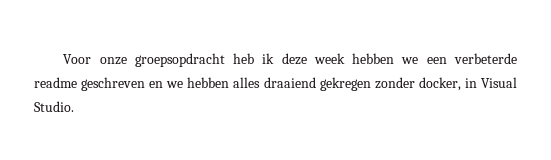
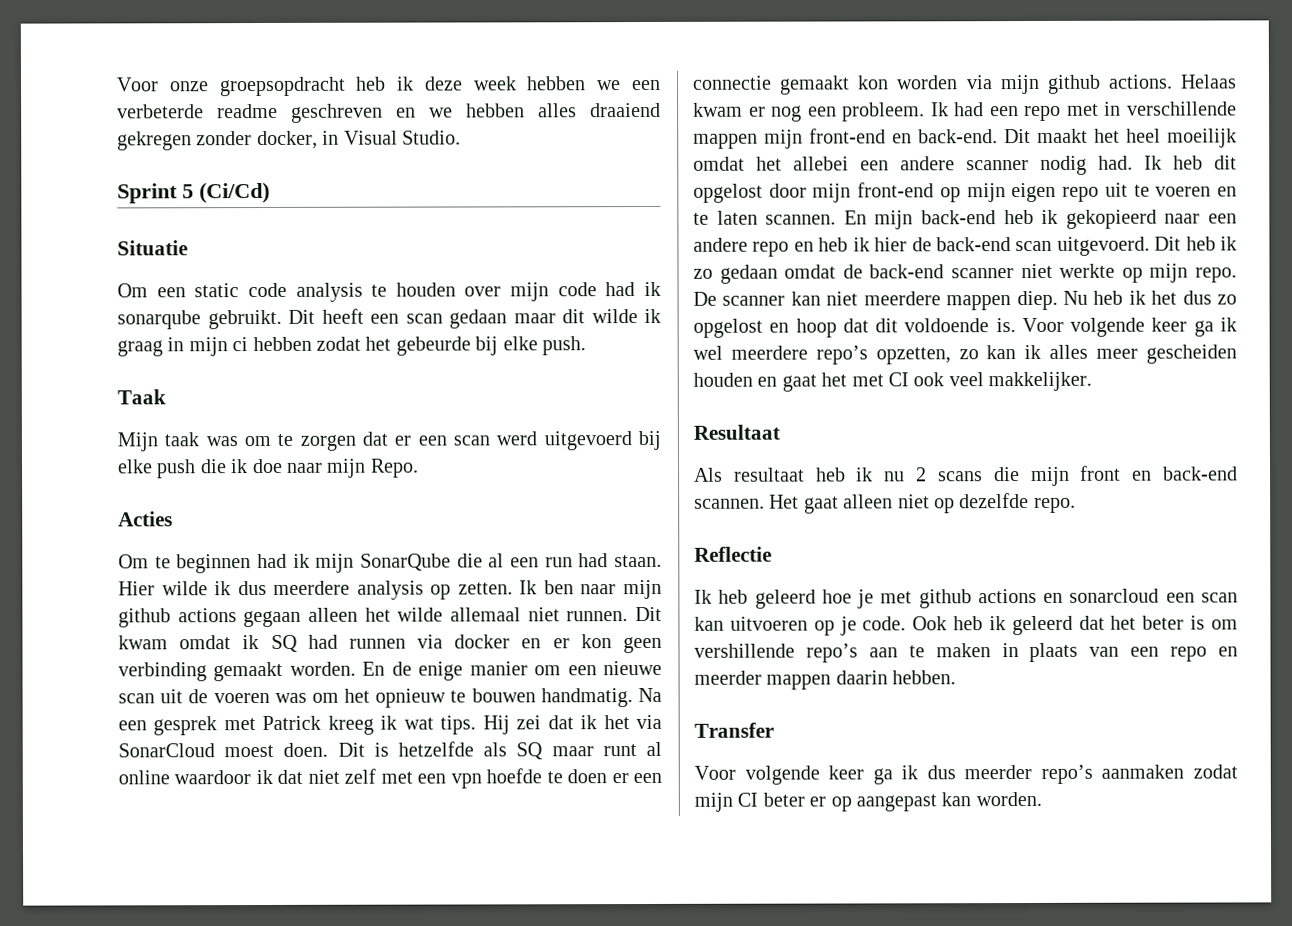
(74, 106) none -> [117,181,270,204] [117,240,188,256] [117,281,661,302] [117,308,661,330] [117,336,586,357] [117,389,166,405] [117,430,661,452] [117,458,419,479] [118,511,173,527] [118,553,663,574] [118,579,663,600] [118,606,662,628] [118,634,662,654] [118,660,663,682] [118,687,662,708] [118,714,662,736] [118,741,662,760] [118,768,662,789] [692,74,1237,95] [693,101,1237,122] [693,128,1237,149] [693,155,1237,175] [693,182,1237,203] [693,209,1237,230] [693,236,1237,257] [693,263,1237,284] [693,290,1237,311] [693,317,1237,338] [693,344,1237,365] [693,371,1093,392] [693,424,780,440] [694,465,1238,486] [694,492,1076,514] [694,546,772,562] [694,588,1238,609] [694,615,1238,636] [694,642,1238,663] [694,670,957,690] [694,722,774,738] [694,764,1238,785] [694,791,1042,812] // Sprint 5 (Ci/Cd) // Situatie // Om een static code analysis te houden over mijn code had ik sonarqube gebruikt. Dit heeft een scan gedaan maar dit wilde ik graag in mijn ci hebben zodat het gebeurde bij elke push. // Taak // Mijn taak was om te zorgen dat er een scan werd uitgevoerd bij elke push die ik doe naar mijn Repo. // Acties // Om te beginnen had ik mijn SonarQube die al een run had staan. Hier wilde ik dus meerdere analysis op zetten. Ik ben naar mijn github actions gegaan alleen het wilde allemaal niet runnen. Dit kwam omdat ik SQ had runnen via docker en er kon geen verbinding gemaakt worden. En de enige manier om een nieuwe scan uit de voeren was om het opnieuw te bouwen handmatig. Na een gesprek met Patrick kreeg ik wat tips. Hij zei dat ik het via SonarCloud moest doen. Dit is hetzelfde als SQ maar runt al online waardoor ik dat niet zelf met een vpn hoefde te doen er een connectie gemaakt kon worden via mijn github actions. Helaas kwam er nog een probleem. Ik had een repo met in verschillende mappen mijn front-end en back-end. Dit maakt het heel moeilijk omdat het allebei een andere scanner nodig had. Ik heb dit opgelost door mijn front-end op mijn eigen repo uit te voeren en te laten scannen. En mijn back-end heb ik gekopieerd naar een andere repo en heb ik hier de back-end scan uitgevoerd. Dit heb ik zo gedaan omdat de back-end scanner niet werkte op mijn repo. De scanner kan niet meerdere mappen diep. Nu heb ik het dus zo opgelost en hoop dat dit voldoende is. Voor volgende keer ga ik wel meerdere repo’s opzetten, zo kan ik alles meer gescheiden houden en gaat het met CI ook veel makkelijker. // Resultaat // Als resultaat heb ik nu 2 scans die mijn front en back-end scannen. Het gaat alleen niet op dezelfde repo. // Reflectie // Ik heb geleerd hoe je met github actions en sonarcloud een scan kan uitvoeren op je code. Ook heb ik geleerd dat het beter is om vershillende repo’s aan te maken in plaats van een repo en meerder mappen daarin hebben. // Transfer // Voor volgende keer ga ik dus meerder repo’s aanmaken zodat mijn CI beter er op aangepast kan worden.

